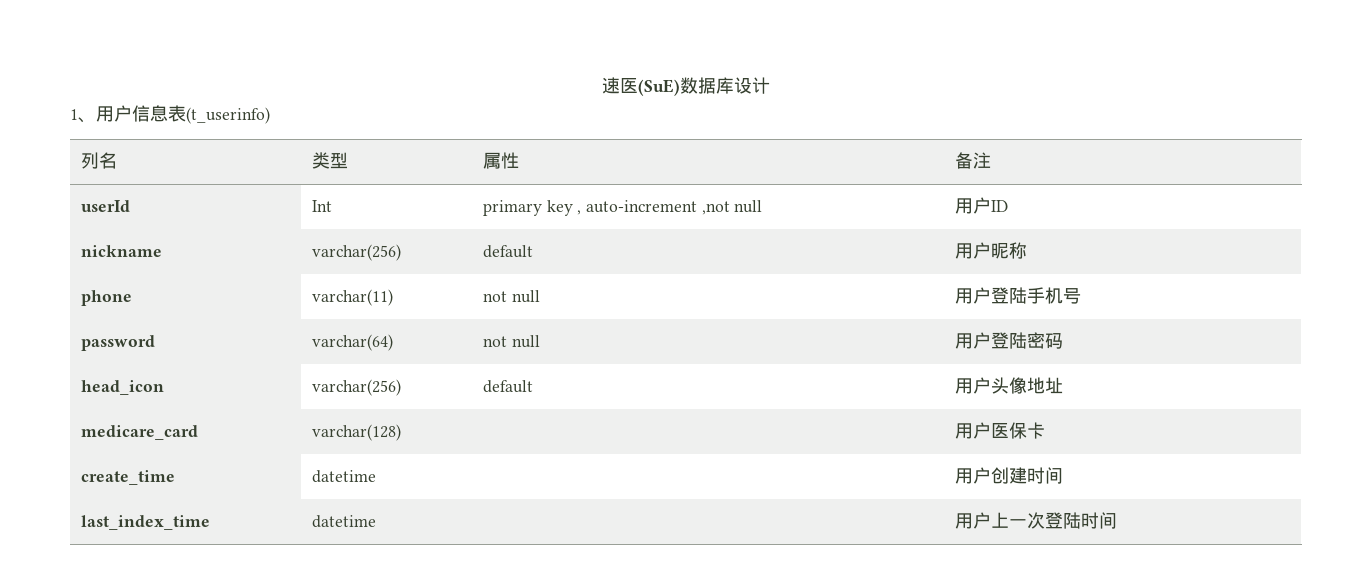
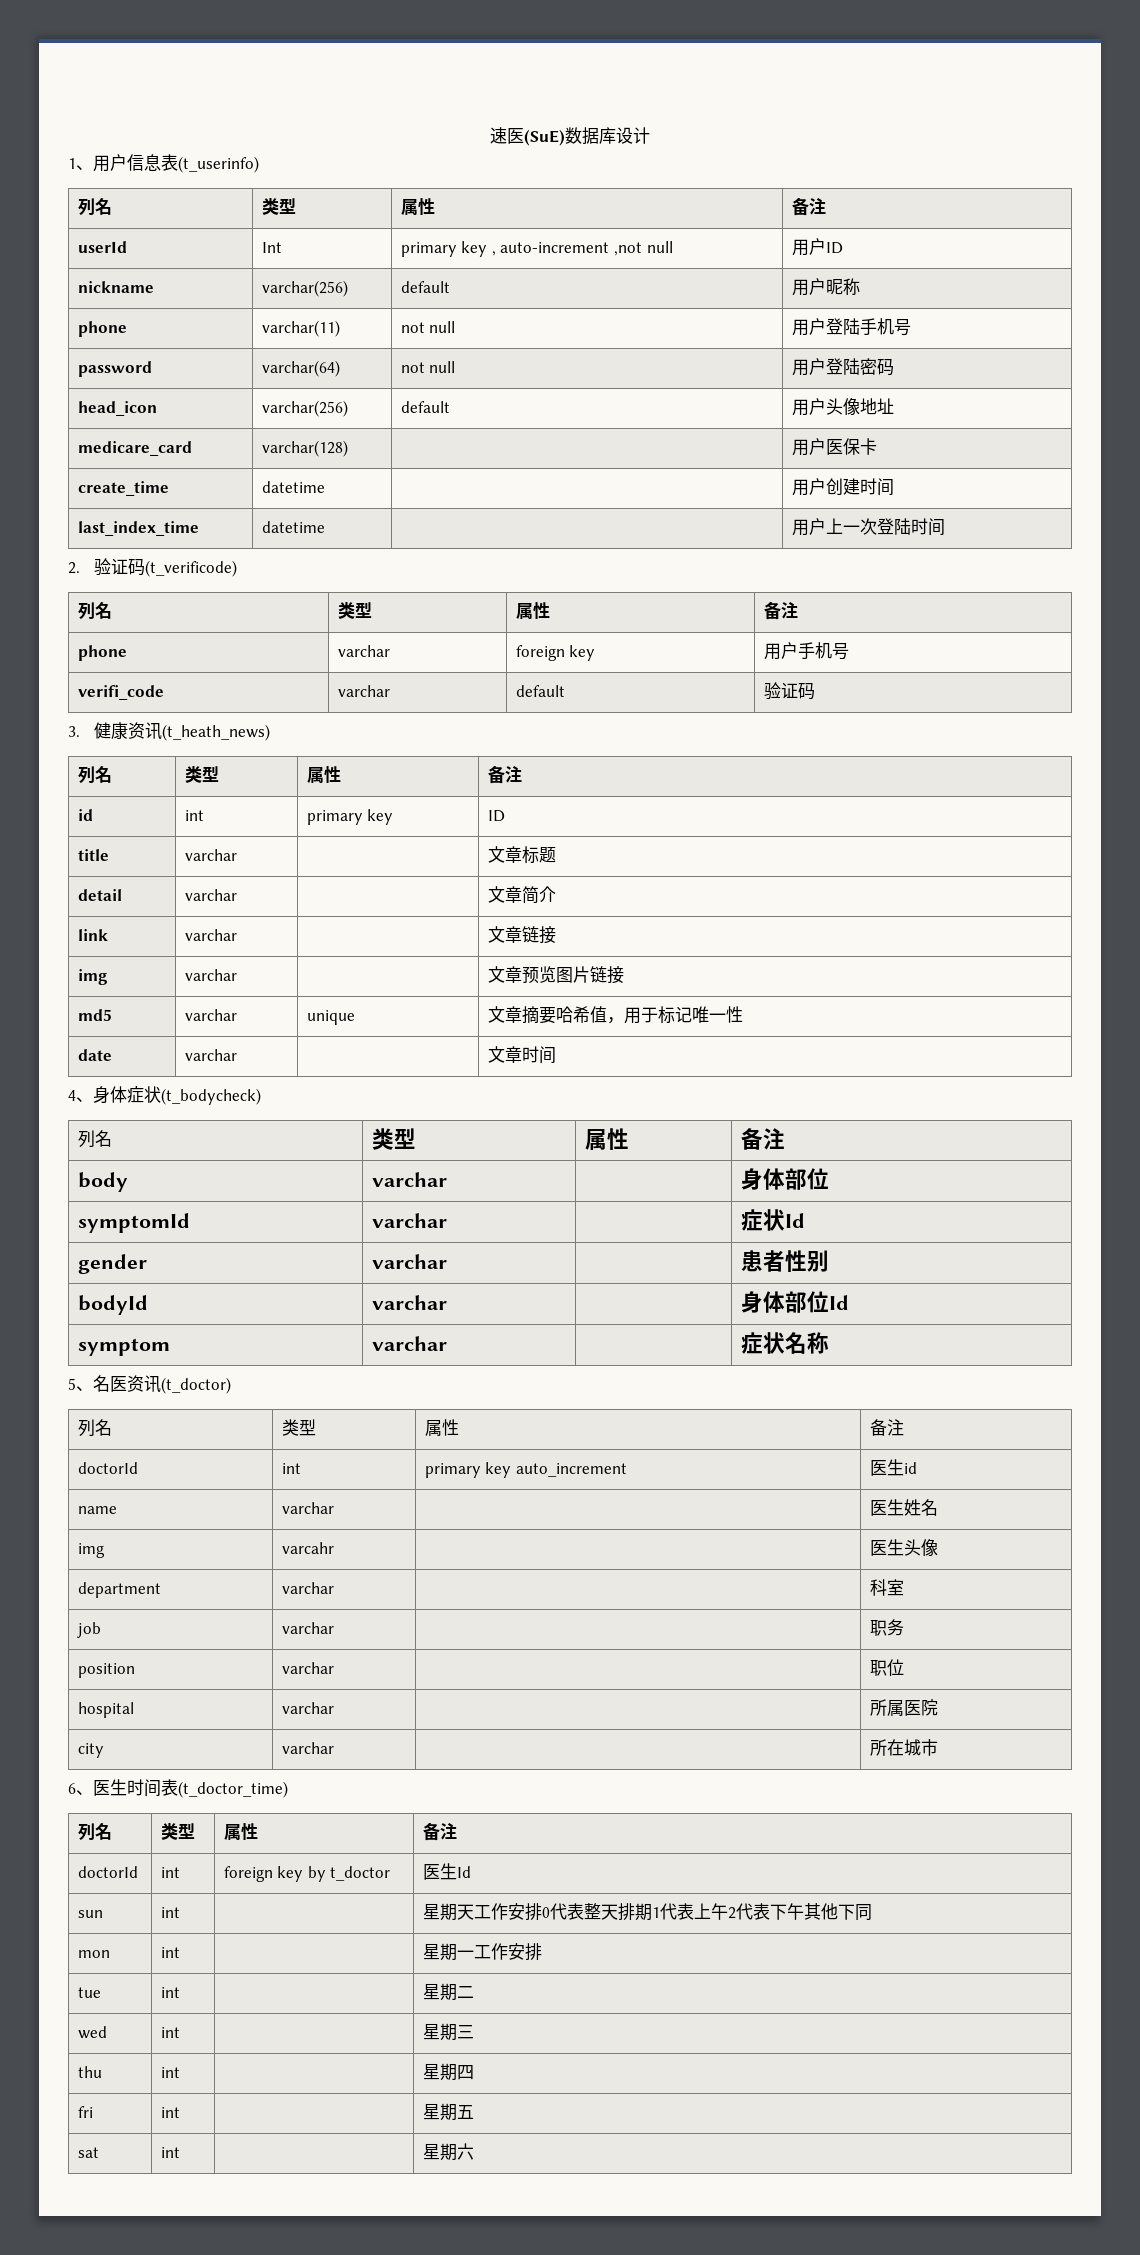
(1117, 520) none -> [68,558,237,577] [77,602,112,620] [337,602,372,619] [515,602,550,619] [763,601,798,620] [77,645,127,661] [337,645,390,657] [515,645,596,661] [763,642,849,660] [77,685,164,700] [337,685,390,697] [515,685,565,697] [763,682,815,700] [68,722,270,741] [77,766,112,784] [184,766,219,783] [306,766,341,783] [487,765,522,784] [77,809,93,821] [184,810,204,821] [306,809,394,825] [487,810,505,822] [77,849,109,861] [184,849,237,861] [487,846,556,864] [77,889,122,901] [184,889,237,901] [487,886,556,904] [77,929,108,941] [184,929,237,941] [487,926,556,944] [77,969,108,985] [184,969,237,981] [487,966,624,984] [77,1009,112,1021] [184,1009,237,1021] [306,1010,355,1025] [487,1006,743,1024] [77,1049,112,1061] [184,1049,237,1061] [487,1046,556,1064] [68,1086,261,1105] [77,1130,112,1148] [371,1128,416,1150] [584,1128,629,1150] [740,1128,785,1150] [77,1172,128,1192] [371,1172,447,1187] [740,1168,829,1190] [77,1213,190,1233] [371,1213,447,1228] [740,1209,805,1231] [77,1254,147,1274] [371,1254,447,1269] [740,1250,829,1272] [77,1295,148,1315] [371,1295,447,1310] [740,1291,849,1313] [77,1338,170,1356] [371,1336,447,1351] [740,1332,829,1354] [68,1375,231,1394] [77,1419,112,1437] [281,1419,316,1436] [424,1419,459,1436] [869,1419,904,1436] [77,1462,138,1474] [281,1463,301,1474] [424,1462,627,1478] [869,1459,917,1476] [77,1506,117,1514] [281,1502,334,1514] [869,1499,938,1516] [77,1543,105,1558] [281,1542,334,1554] [869,1539,938,1556] [77,1582,161,1598] [281,1582,334,1594] [869,1579,904,1596] [76,1622,101,1638] [281,1622,334,1634] [869,1619,904,1636] [77,1663,135,1678] [281,1662,334,1674] [869,1659,904,1676] [77,1702,134,1718] [281,1702,334,1714] [869,1699,938,1716] [77,1743,104,1758] [281,1742,334,1754] [869,1739,938,1756] [68,1779,288,1798] [77,1823,112,1841] [160,1823,195,1840] [223,1823,258,1840] [422,1822,457,1841] [77,1866,138,1878] [160,1867,180,1878] [223,1866,391,1882] [422,1863,471,1880] [77,1910,103,1918] [160,1907,180,1918] [422,1903,872,1921] [77,1950,110,1958] [160,1947,180,1958] [422,1943,542,1961] [77,1987,101,1998] [160,1987,180,1998] [422,1983,474,2001] [77,2026,107,2039] [160,2027,180,2038] [422,2023,474,2041] [77,2066,102,2078] [160,2067,180,2078] [422,2063,474,2081] [77,2106,93,2118] [160,2107,180,2118] [422,2103,474,2121] [77,2147,99,2158] [160,2147,180,2158] [422,2143,474,2161] // 2.验证码(t_verificode) // 列名 | 类型 | 属性 | 备注 // phone | varchar | foreign key | 用户手机号 // verifi_code | varchar | default | 验证码 // 3.健康资讯(t_heath_news) // 列名 | 类型 | 属性 | 备注 // id | int | primary key | ID // title | varchar | | 文章标题 // detail | varchar | | 文章简介 // link | varchar | | 文章链接 // img | varchar | | 文章预览图片链接 // md5 | varchar | unique | 文章摘要哈希值，用于标记唯一性 // date | varchar | | 文章时间 // 4、身体症状(t_bodycheck) // 列名 | 类型 | 属性 | 备注 // body | varchar | | 身体部位 // symptomId | varchar | | 症状Id // gender | varchar | | 患者性别 // bodyId | varchar | | 身体部位Id // symptom | varchar | | 症状名称 // 5、名医资讯(t_doctor) // 列名 | 类型 | 属性 | 备注 // doctorId | int | primary key auto_increment | 医生id // name | varchar | | 医生姓名 // img | varcahr | | 医生头像 // department | varchar | | 科室 // job | varchar | | 职务 // position | varchar | | 职位 // hospital | varchar | | 所属医院 // city | varchar | | 所在城市 // 6、医生时间表(t_doctor_time) // 列名 | 类型 | 属性 | 备注 // doctorId | int | foreign key by t_doctor | 医生Id // sun | int | | 星期天工作安排0代表整天排期1代表上午2代表下午其他下同 // mon | int | | 星期一工作安排 // tue | int | | 星期二 // wed | int | | 星期三 // thu | int | | 星期四 // fri | int | | 星期五 // sat | int | | 星期六

